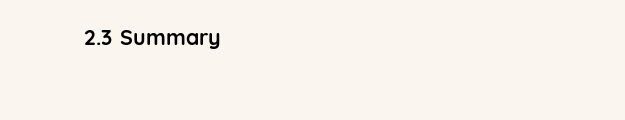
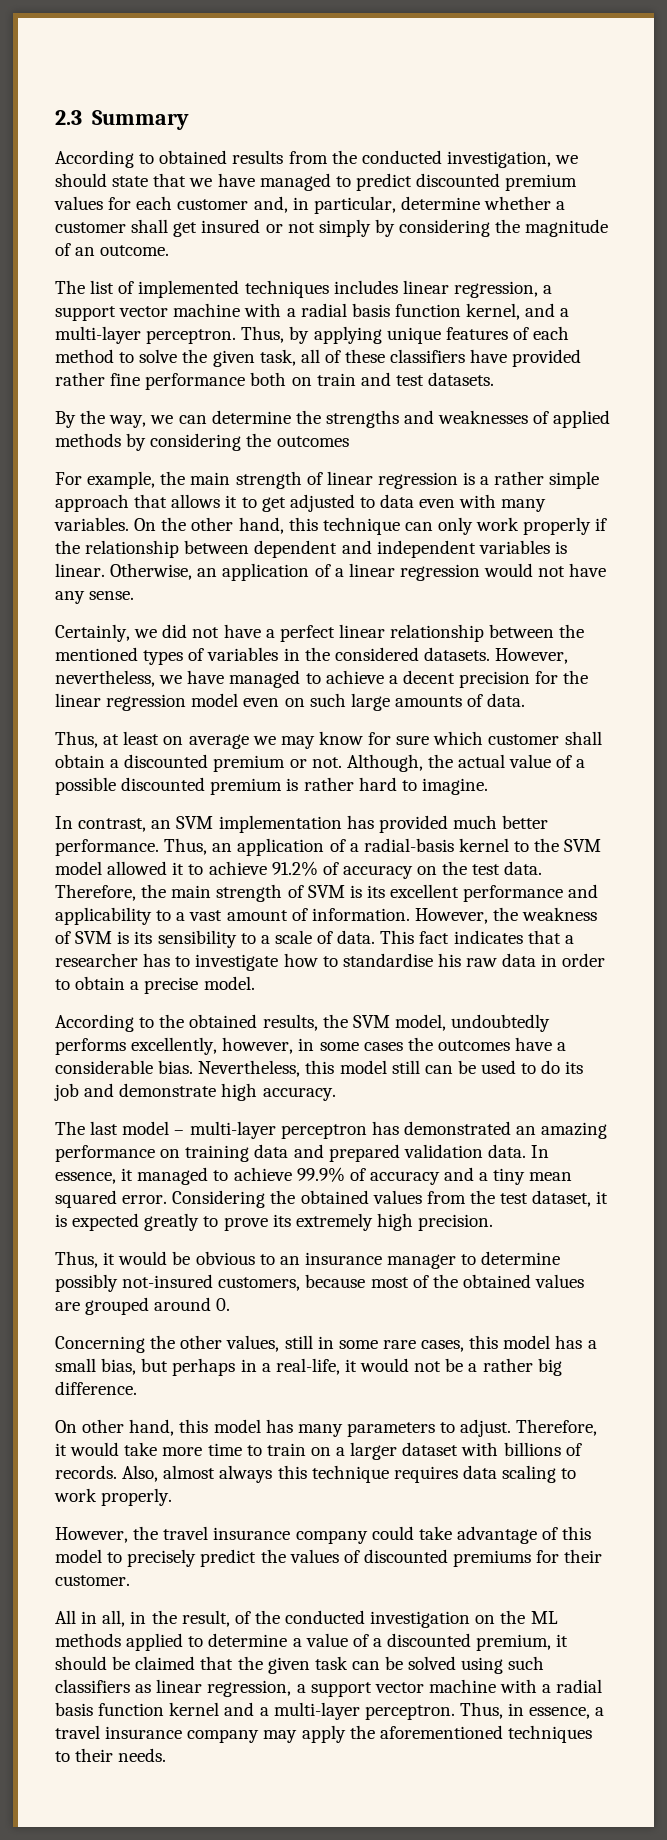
(221, 39) none -> [55,150,579,168] [55,173,578,191] [54,196,566,214] [55,219,609,237] [55,243,170,256] [55,280,553,298] [55,303,570,321] [55,326,570,344] [55,349,582,367] [55,372,495,390] [55,410,611,428] [55,433,349,451] [55,471,600,489] [55,494,547,512] [54,517,608,535] [55,540,567,558] [55,563,607,581] [55,591,135,604] [55,624,585,642] [55,647,569,665] [55,670,589,688] [55,693,526,711] [55,731,602,749] [55,754,586,772] [55,777,488,795] [55,815,549,833] [55,838,602,856] [55,861,543,879] [55,884,599,902] [55,907,598,925] [55,930,574,948] [55,953,606,971] [55,976,255,994] [55,1014,551,1032] [55,1037,567,1055] [55,1060,584,1077] [54,1083,336,1101] [55,1121,608,1139] [55,1144,550,1162] [55,1167,573,1185] [55,1190,609,1208] [55,1213,494,1231] [55,1251,561,1269] [55,1274,585,1292] [55,1297,231,1315] [55,1335,597,1353] [55,1358,562,1376] [55,1381,137,1395] [55,1419,598,1437] [55,1442,582,1460] [55,1465,577,1483] [54,1488,173,1506] [55,1526,592,1544] [55,1549,603,1567] [55,1575,130,1586] [55,1610,558,1628] [55,1633,569,1651] [55,1656,545,1674] [55,1679,603,1697] [55,1702,605,1720] [55,1725,592,1743] [55,1748,167,1762] // According to obtained results from the conducted investigation, we should state that we have managed to predict discounted premium values for each customer and, in particular, determine whether a customer shall get insured or not simply by considering the magnitude of an outcome. // The list of implemented techniques includes linear regression, a support vector machine with a radial basis function kernel, and a multi-layer perceptron. Thus, by applying unique features of each method to solve the given task, all of these classifiers have provided rather fine performance both on train and test datasets. // By the way, we can determine the strengths and weaknesses of applied methods by considering the outcomes // For example, the main strength of linear regression is a rather simple approach that allows it to get adjusted to data even with many variables. On the other hand, this technique can only work properly if the relationship between dependent and independent variables is linear. Otherwise, an application of a linear regression would not have any sense. // Certainly, we did not have a perfect linear relationship between the mentioned types of variables in the considered datasets. However, nevertheless, we have managed to achieve a decent precision for the linear regression model even on such large amounts of data. // Thus, at least on average we may know for sure which customer shall obtain a discounted premium or not. Although, the actual value of a possible discounted premium is rather hard to imagine. // In contrast, an SVM implementation has provided much better performance. Thus, an application of a radial-basis kernel to the SVM model allowed it to achieve 91.2% of accuracy on the test data. Therefore, the main strength of SVM is its excellent performance and applicability to a vast amount of information. However, the weakness of SVM is its sensibility to a scale of data. This fact indicates that a researcher has to investigate how to standardise his raw data in order to obtain a precise model. // According to the obtained results, the SVM model, undoubtedly performs excellently, however, in some cases the outcomes have a considerable bias. Nevertheless, this model still can be used to do its job and demonstrate high accuracy. // The last model – multi-layer perceptron has demonstrated an amazing performance on training data and prepared validation data. In essence, it managed to achieve 99.9% of accuracy and a tiny mean squared error. Considering the obtained values from the test dataset, it is expected greatly to prove its extremely high precision. // Thus, it would be obvious to an insurance manager to determine possibly not-insured customers, because most of the obtained values are grouped around 0. // Concerning the other values, still in some rare cases, this model has a small bias, but perhaps in a real-life, it would not be a rather big difference. // On other hand, this model has many parameters to adjust. Therefore, it would take more time to train on a larger dataset with billions of records. Also, almost always this technique requires data scaling to work properly. // However, the travel insurance company could take advantage of this model to precisely predict the values of discounted premiums for their customer. // All in all, in the result, of the conducted investigation on the ML methods applied to determine a value of a discounted premium, it should be claimed that the given task can be solved using such classifiers as linear regression, a support vector machine with a radial basis function kernel and a multi-layer perceptron. Thus, in essence, a travel insurance company may apply the aforementioned techniques to their needs.

